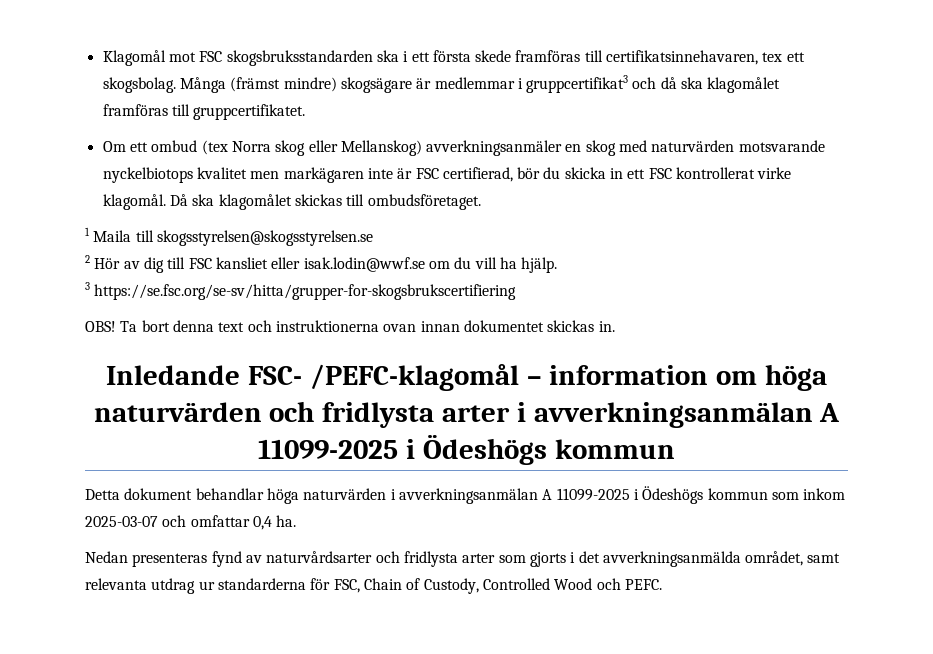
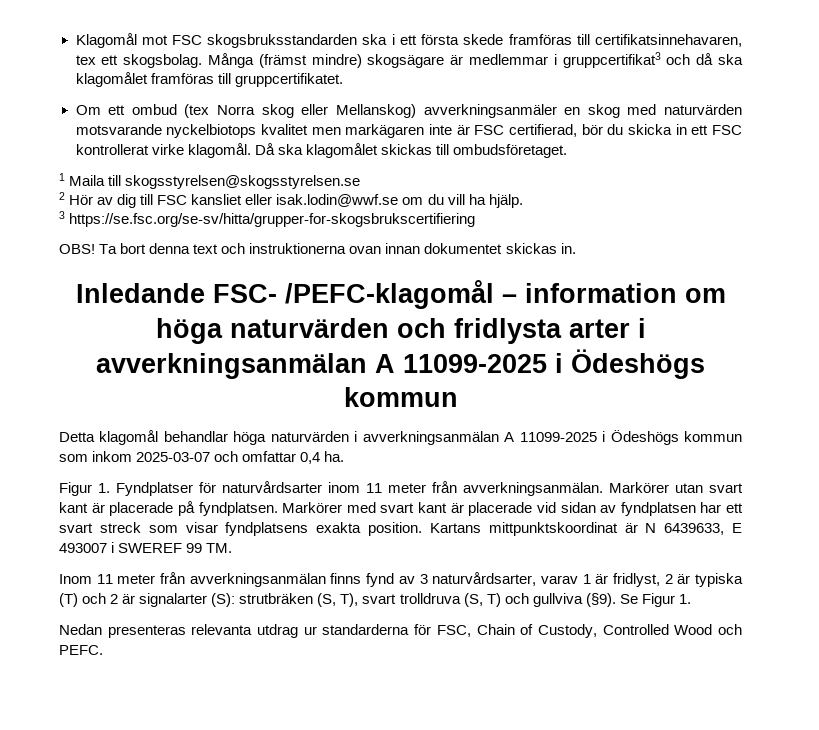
[124,488,193,500] dokument -> [99,430,159,445] klagomål
[85,551,841,567] Nedan presenteras fynd av naturvårdsarter och fridlysta arter som gjorts i det avverkningsanmälda området, samt -> [59,481,743,496] [59,501,743,516] [59,522,743,536] [59,542,233,553] [59,572,743,587] [59,593,691,607] [59,624,186,638] Figur 1. Fyndplatser för naturvårdsarter inom 11 meter från avverkningsanmälan. Markörer utan svart kant är placerade på fyndplatsen. Markörer med svart kant är placerade vid sidan av fyndplatsen har ett svart streck som visar fyndplatsens exakta position. Kartans mittpunktskoordinat är N 6439633, E 493007 i SWEREF 99 TM. // Inom 11 meter från avverkningsanmälan finns fynd av 3 naturvårdsarter, varav 1 är fridlyst, 2 är typiska (T) och 2 är signalarter (S): strutbräken (S, T), svart trolldruva (S, T) och gullviva (§9). Se Figur 1. // Nedan presenteras

